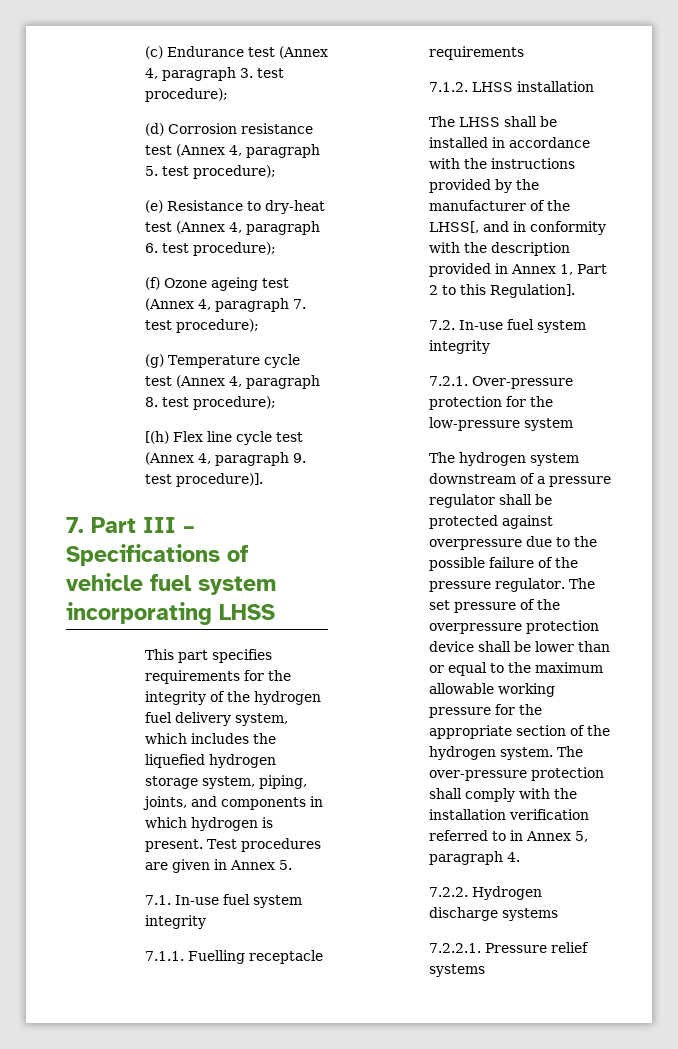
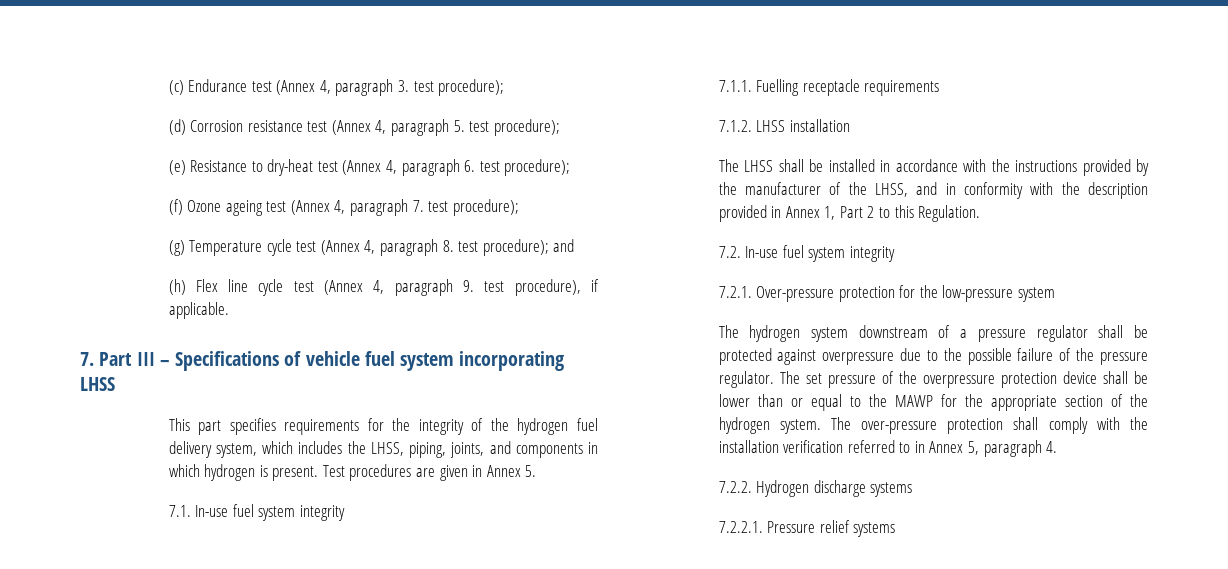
[144,431,169,444] // [(h) -> [553,239,575,252] [168,279,186,295] and // (h)
[175,473,263,487] procedure)]. -> [514,279,599,296] [168,302,229,319] procedure), if applicable.
[144,754,276,768] [144,776,255,789] liquefied hydrogen storage system, -> [370,442,404,456] LHSS,
[428,221,479,233] LHSS[, -> [874,183,908,197] LHSS,
[489,284,575,298] Regulation]. -> [918,205,981,222] Regulation.
[534,662,603,673] [428,683,555,697] [428,707,491,718] maximum allowable working pressure -> [894,395,933,407] MAWP

